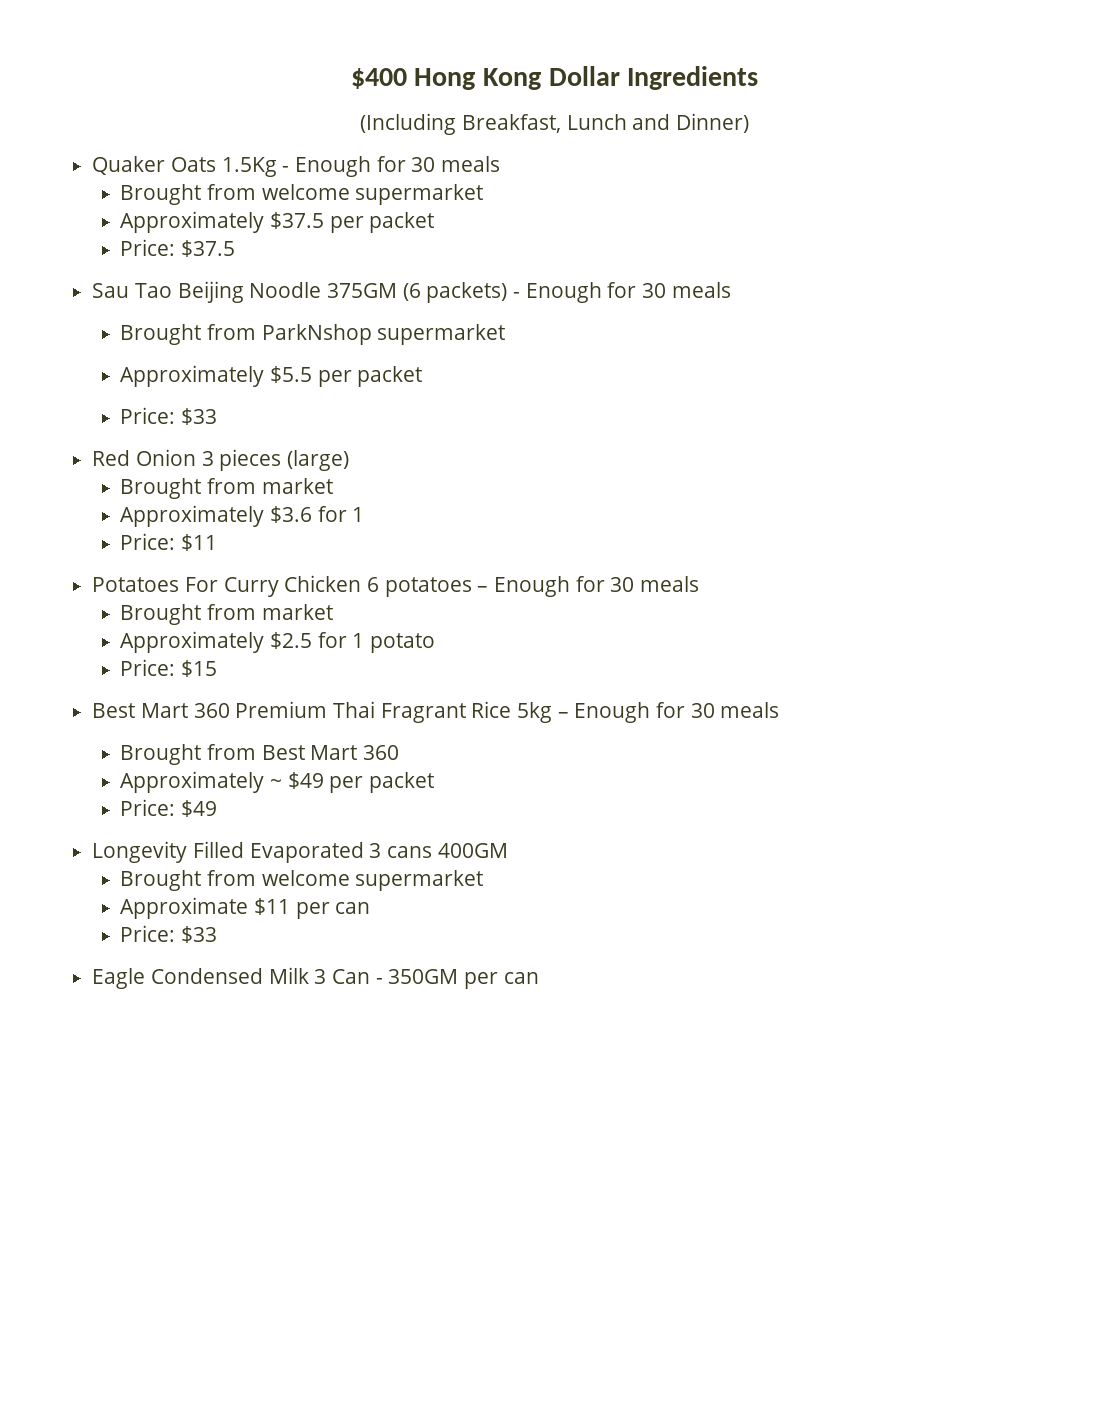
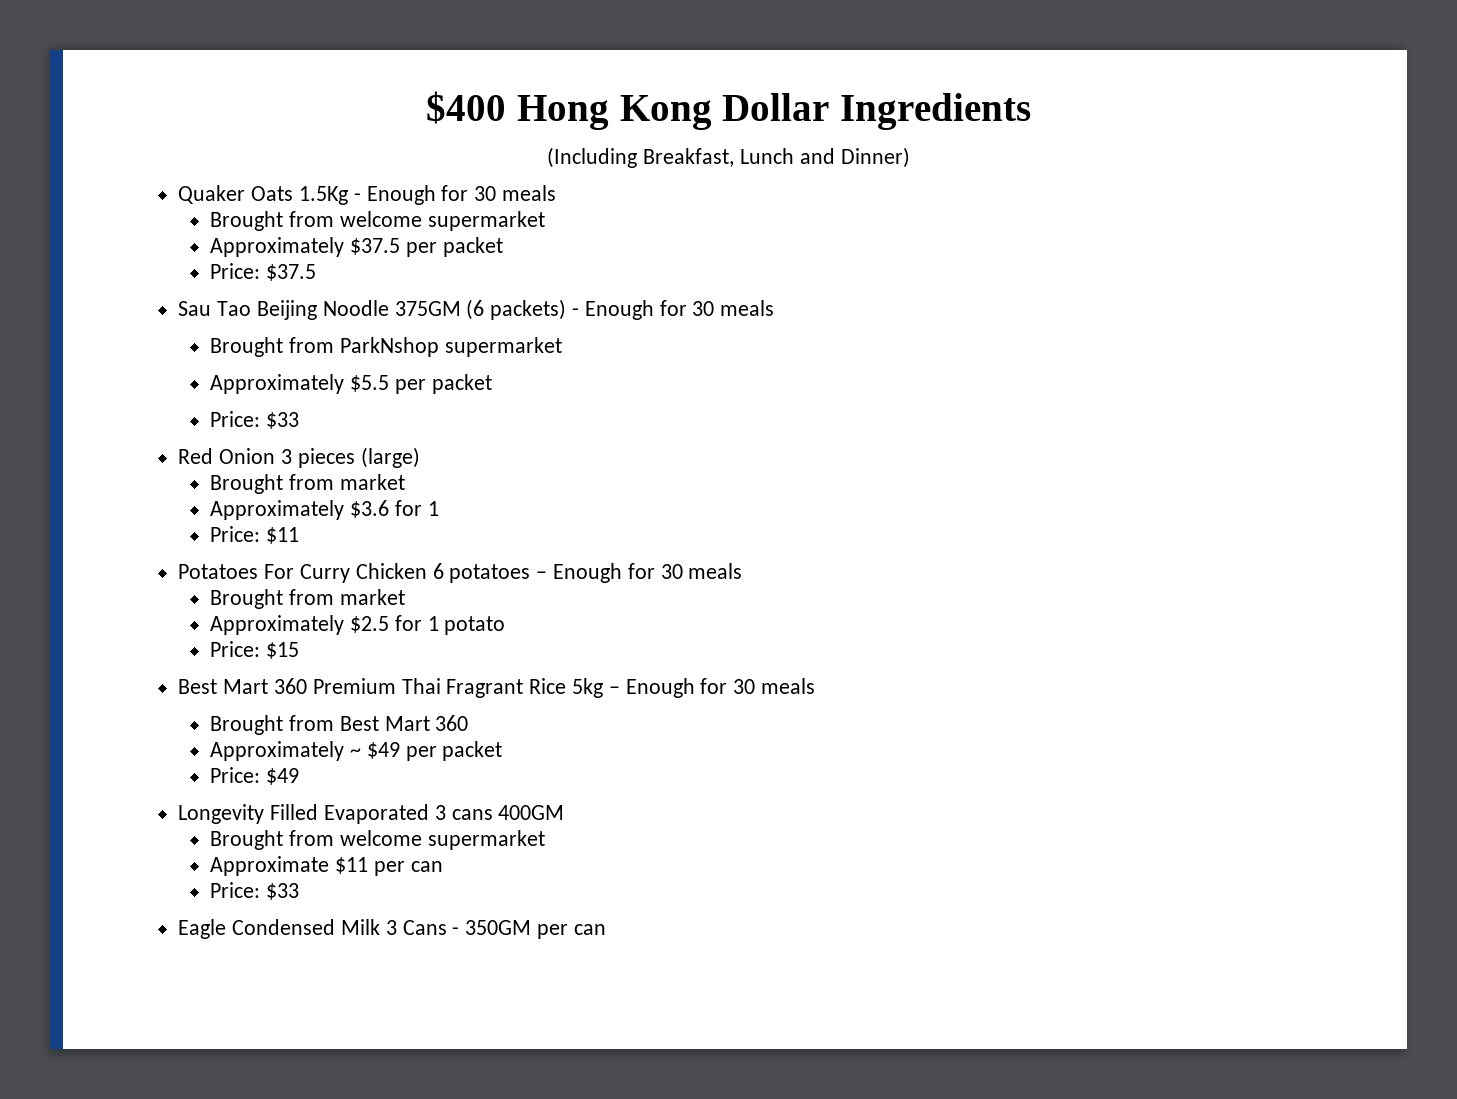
[331,969,370,984] Can -> [402,920,447,935] Cans

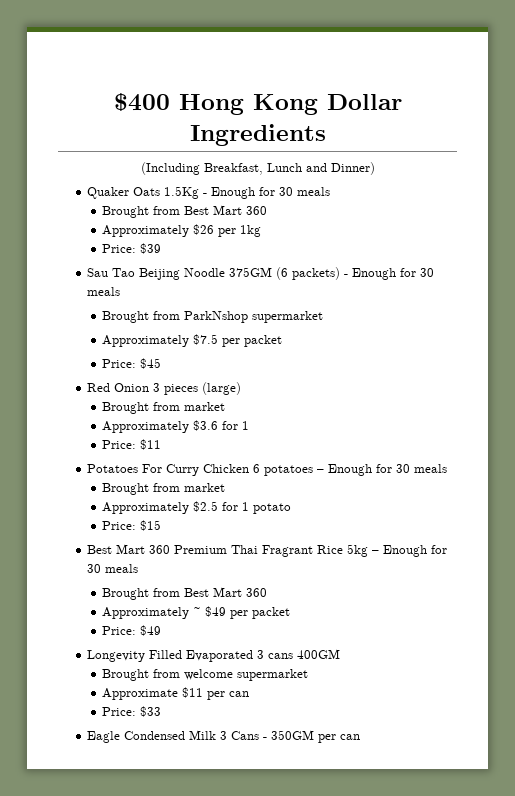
[339,211,545,231] [210,237,503,257] [210,263,316,281] welcome supermarket // Approximately $37.5 per packet // Price: $37.5 -> [184,205,268,215] [102,224,262,237] [102,243,162,254] Best Mart 360 // Approximately $26 per 1kg // Price: $39
[349,374,492,394] [210,411,299,429] $5.5 per packet // Price: $33 -> [193,334,283,347] [102,358,162,369] $7.5 per packet // Price: $45

